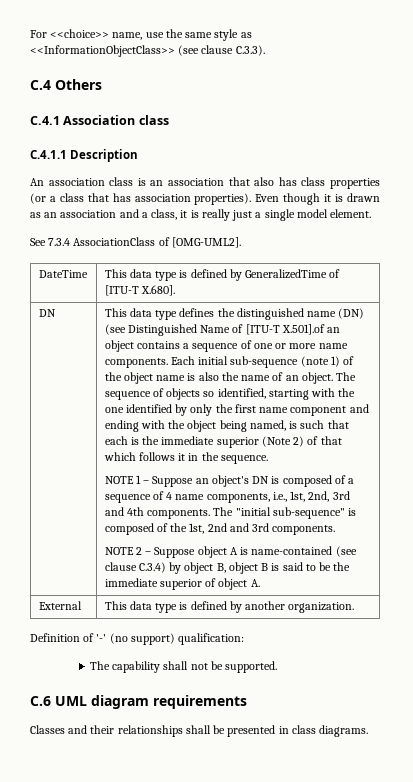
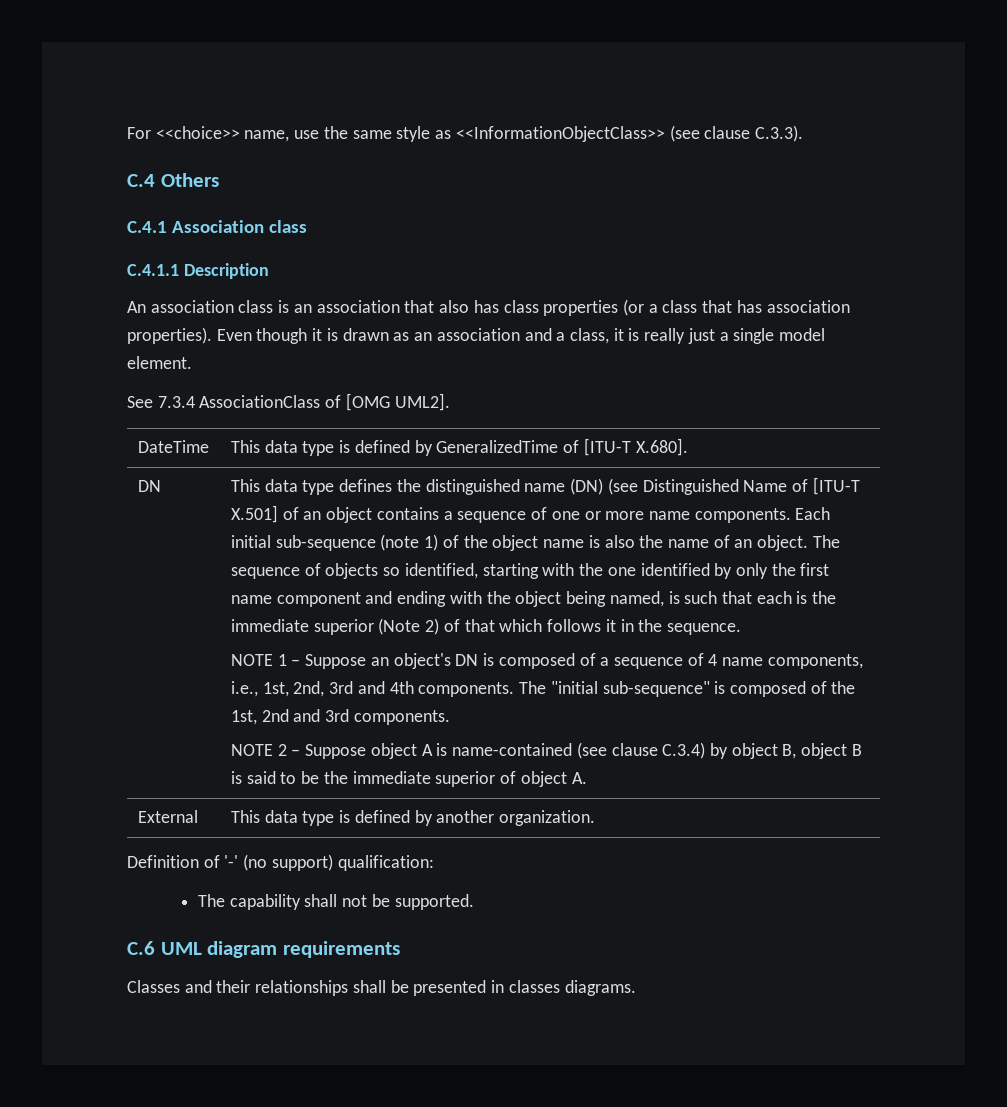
[171,237,241,248] [OMG-UML2]. -> [345,393,450,411] [OMG UML2].
[281,324,325,335] X.501].of -> [230,505,299,523] X.501] of
[291,725,316,734] class -> [508,980,560,993] classes

